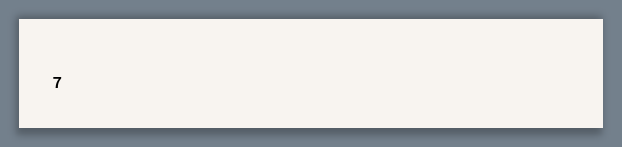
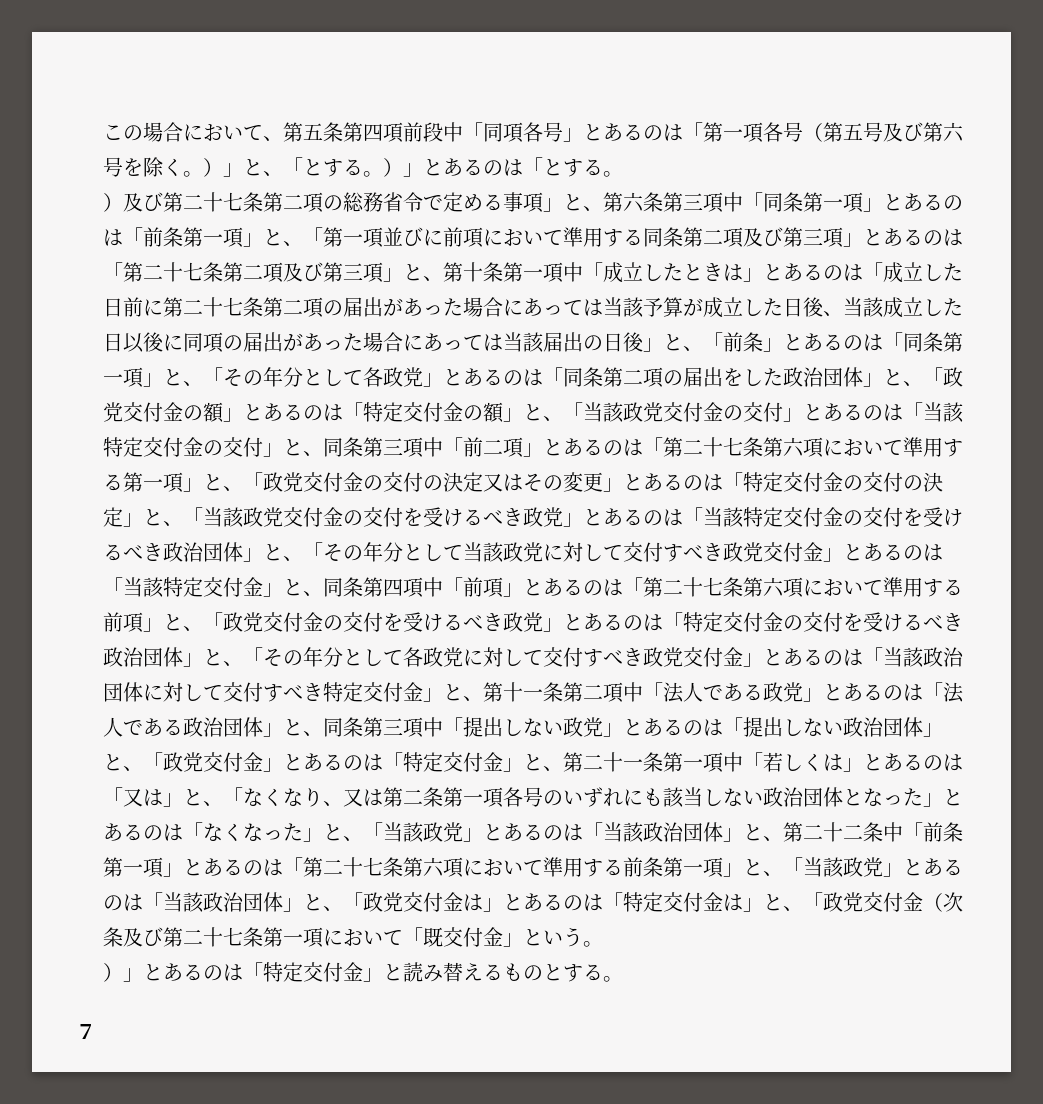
(50, 82) none -> [102,122,964,143] [102,157,623,177] [102,192,963,213] [102,227,963,248] [102,262,963,283] [102,297,963,318] [102,332,963,353] [102,367,963,388] [102,402,964,423] [102,437,963,458] [102,472,943,493] [102,507,963,528] [102,542,943,563] [102,577,963,598] [102,612,963,633] [102,647,964,668] [102,682,964,703] [102,717,943,738] [102,752,963,773] [102,787,963,808] [102,822,963,843] [102,857,963,878] [102,892,963,913] [102,927,603,948] [102,962,623,982] この場合において、第五条第四項前段中「同項各号」とあるのは「第一項各号（第五号及び第六号を除く。）」と、「とする。）」とあるのは「とする。 // ）及び第二十七条第二項の総務省令で定める事項」と、第六条第三項中「同条第一項」とあるのは「前条第一項」と、「第一項並びに前項において準用する同条第二項及び第三項」とあるのは「第二十七条第二項及び第三項」と、第十条第一項中「成立したときは」とあるのは「成立した日前に第二十七条第二項の届出があった場合にあっては当該予算が成立した日後、当該成立した日以後に同項の届出があった場合にあっては当該届出の日後」と、「前条」とあるのは「同条第一項」と、「その年分として各政党」とあるのは「同条第二項の届出をした政治団体」と、「政党交付金の額」とあるのは「特定交付金の額」と、「当該政党交付金の交付」とあるのは「当該特定交付金の交付」と、同条第三項中「前二項」とあるのは「第二十七条第六項において準用する第一項」と、「政党交付金の交付の決定又はその変更」とあるのは「特定交付金の交付の決定」と、「当該政党交付金の交付を受けるべき政党」とあるのは「当該特定交付金の交付を受けるべき政治団体」と、「その年分として当該政党に対して交付すべき政党交付金」とあるのは「当該特定交付金」と、同条第四項中「前項」とあるのは「第二十七条第六項において準用する前項」と、「政党交付金の交付を受けるべき政党」とあるのは「特定交付金の交付を受けるべき政治団体」と、「その年分として各政党に対して交付すべき政党交付金」とあるのは「当該政治団体に対して交付すべき特定交付金」と、第十一条第二項中「法人である政党」とあるのは「法人である政治団体」と、同条第三項中「提出しない政党」とあるのは「提出しない政治団体」と、「政党交付金」とあるのは「特定交付金」と、第二十一条第一項中「若しくは」とあるのは「又は」と、「なくなり、又は第二条第一項各号のいずれにも該当しない政治団体となった」とあるのは「なくなった」と、「当該政党」とあるのは「当該政治団体」と、第二十二条中「前条第一項」とあるのは「第二十七条第六項において準用する前条第一項」と、「当該政党」とあるのは「当該政治団体」と、「政党交付金は」とあるのは「特定交付金は」と、「政党交付金（次条及び第二十七条第一項において「既交付金」という。 // ）」とあるのは「特定交付金」と読み替えるものとする。 //

